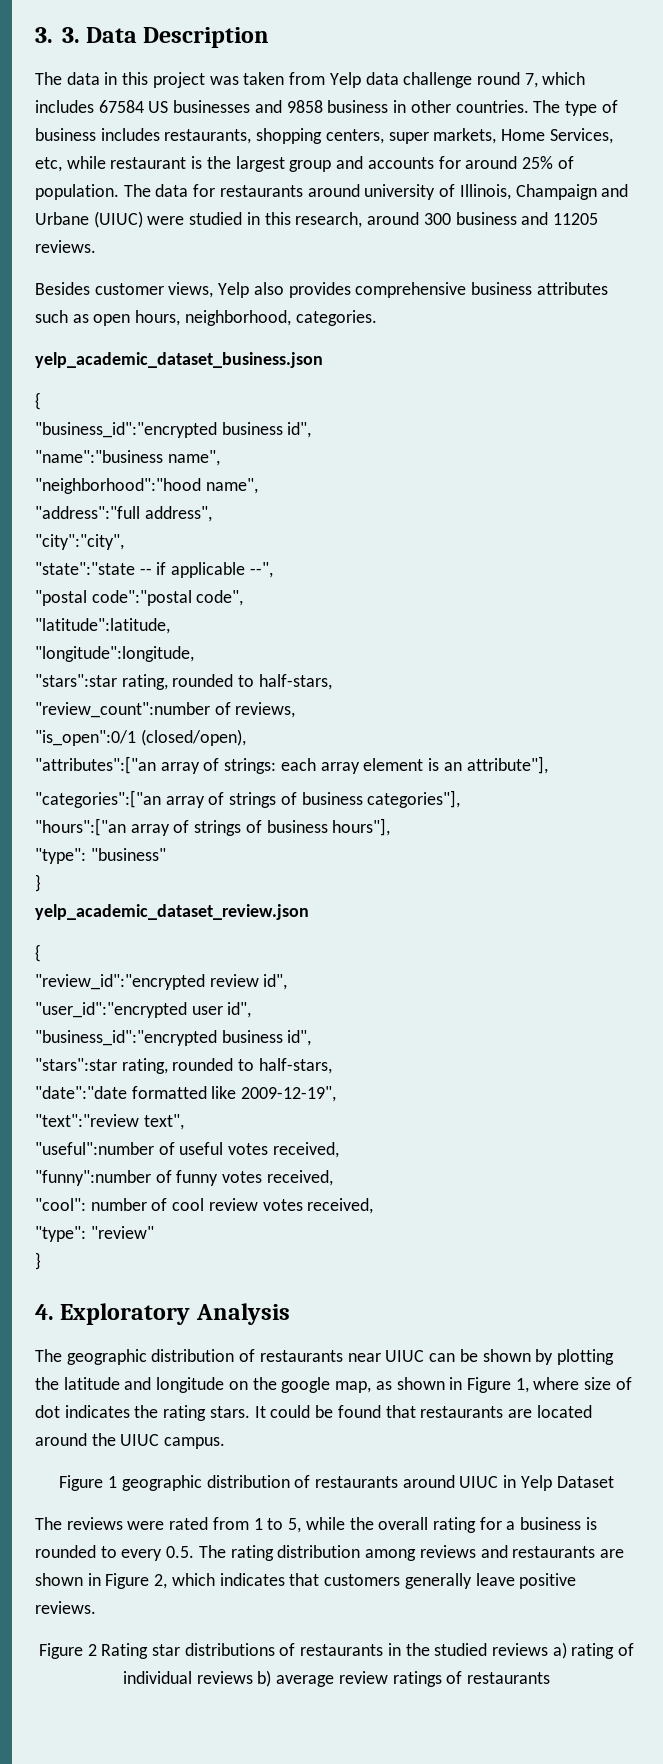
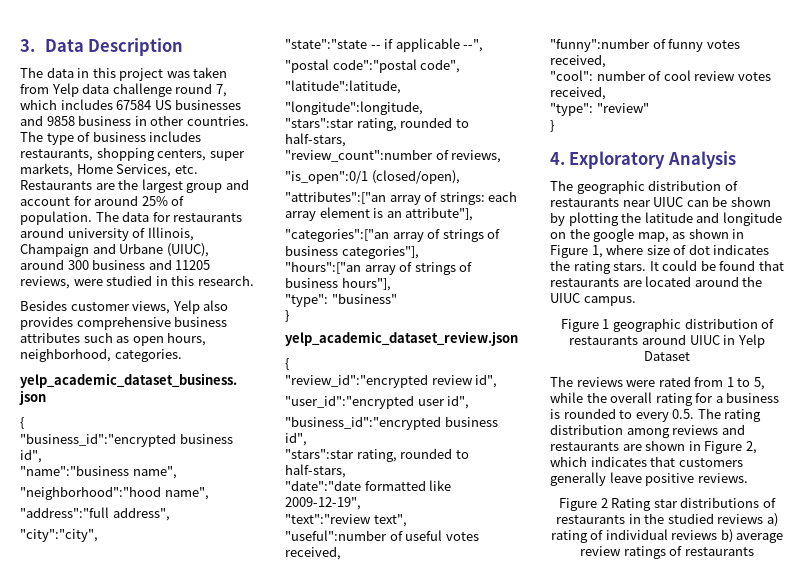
[35,27,80,43] 3. 3. -> [20,39,35,52] 3.
[35,156,203,172] etc, while restaurant is -> [174,165,198,174] [20,180,115,190] etc. Restaurants are
[367,157,434,169] accounts -> [20,197,70,206] account
[93,211,363,228] (UIUC) were studied in this research, -> [166,243,209,257] (UIUC),
[35,240,96,253] reviews. -> [20,275,254,289] reviews, were studied in this research.

